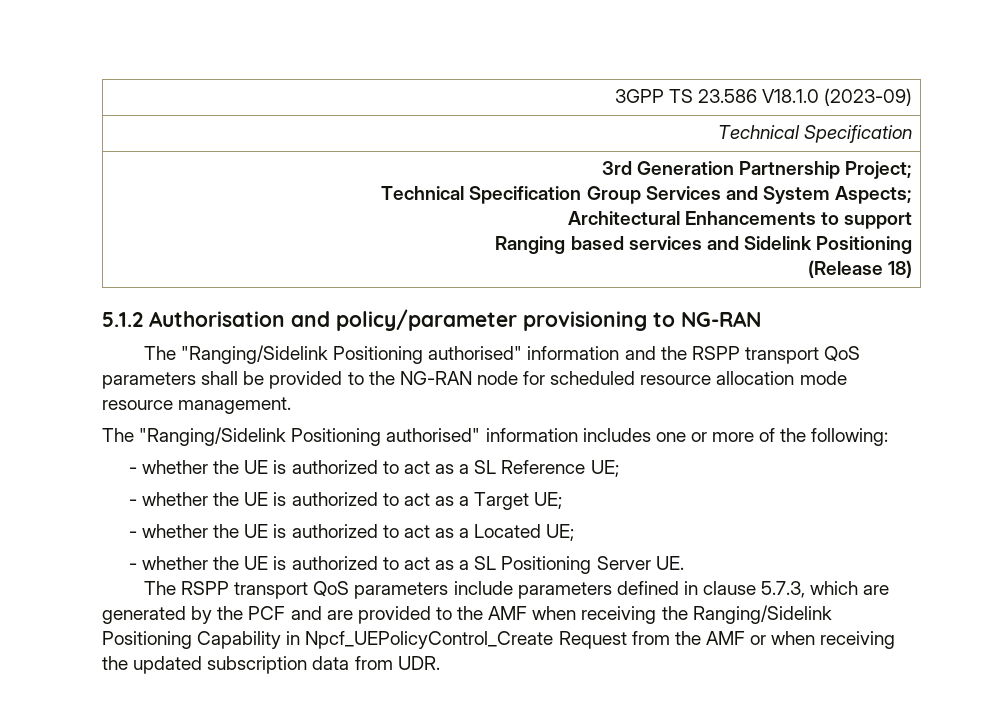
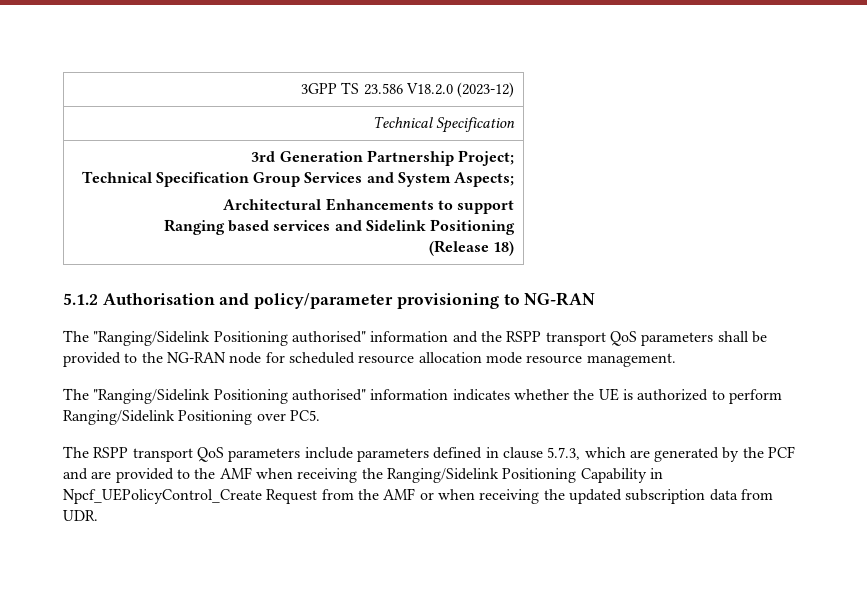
[761,88,913,106] V18.1.0 (2023-09) -> [406,82,515,98] V18.2.0 (2023-12)
[582,428,889,446] [128,460,619,477] [128,492,563,510] [128,524,575,541] [128,556,684,574] includes one or more of the following: // - whether the UE is authorized to act as a SL Reference UE; // - whether the UE is authorized to act as a Target UE; // - whether the UE is authorized to act as a Located UE; // - whether the UE is authorized to act as a SL Positioning Server UE. -> [452,388,782,404] [63,410,320,425] indicates whether the UE is authorized to perform Ranging/Sidelink Positioning over PC5.

